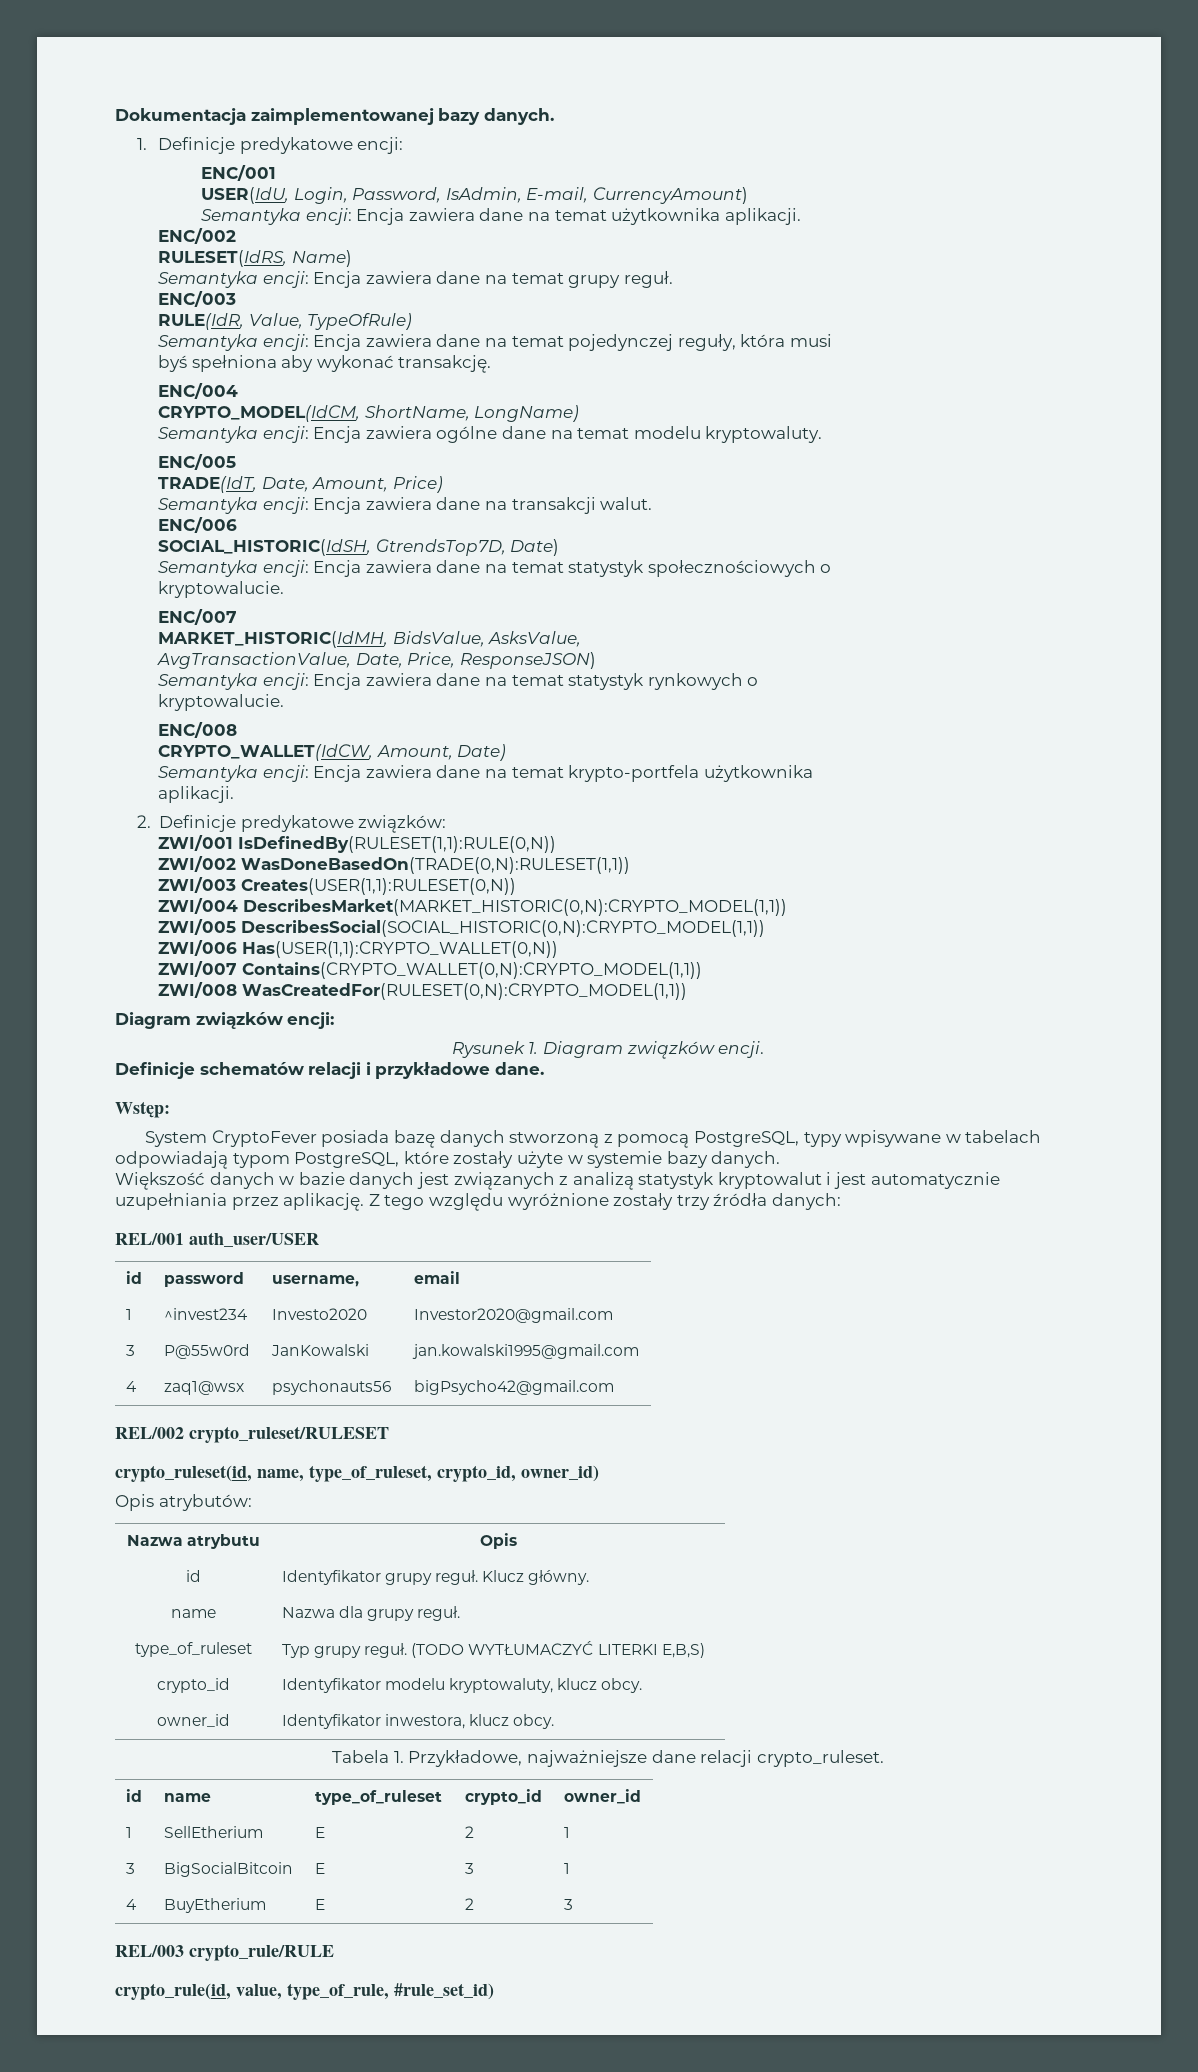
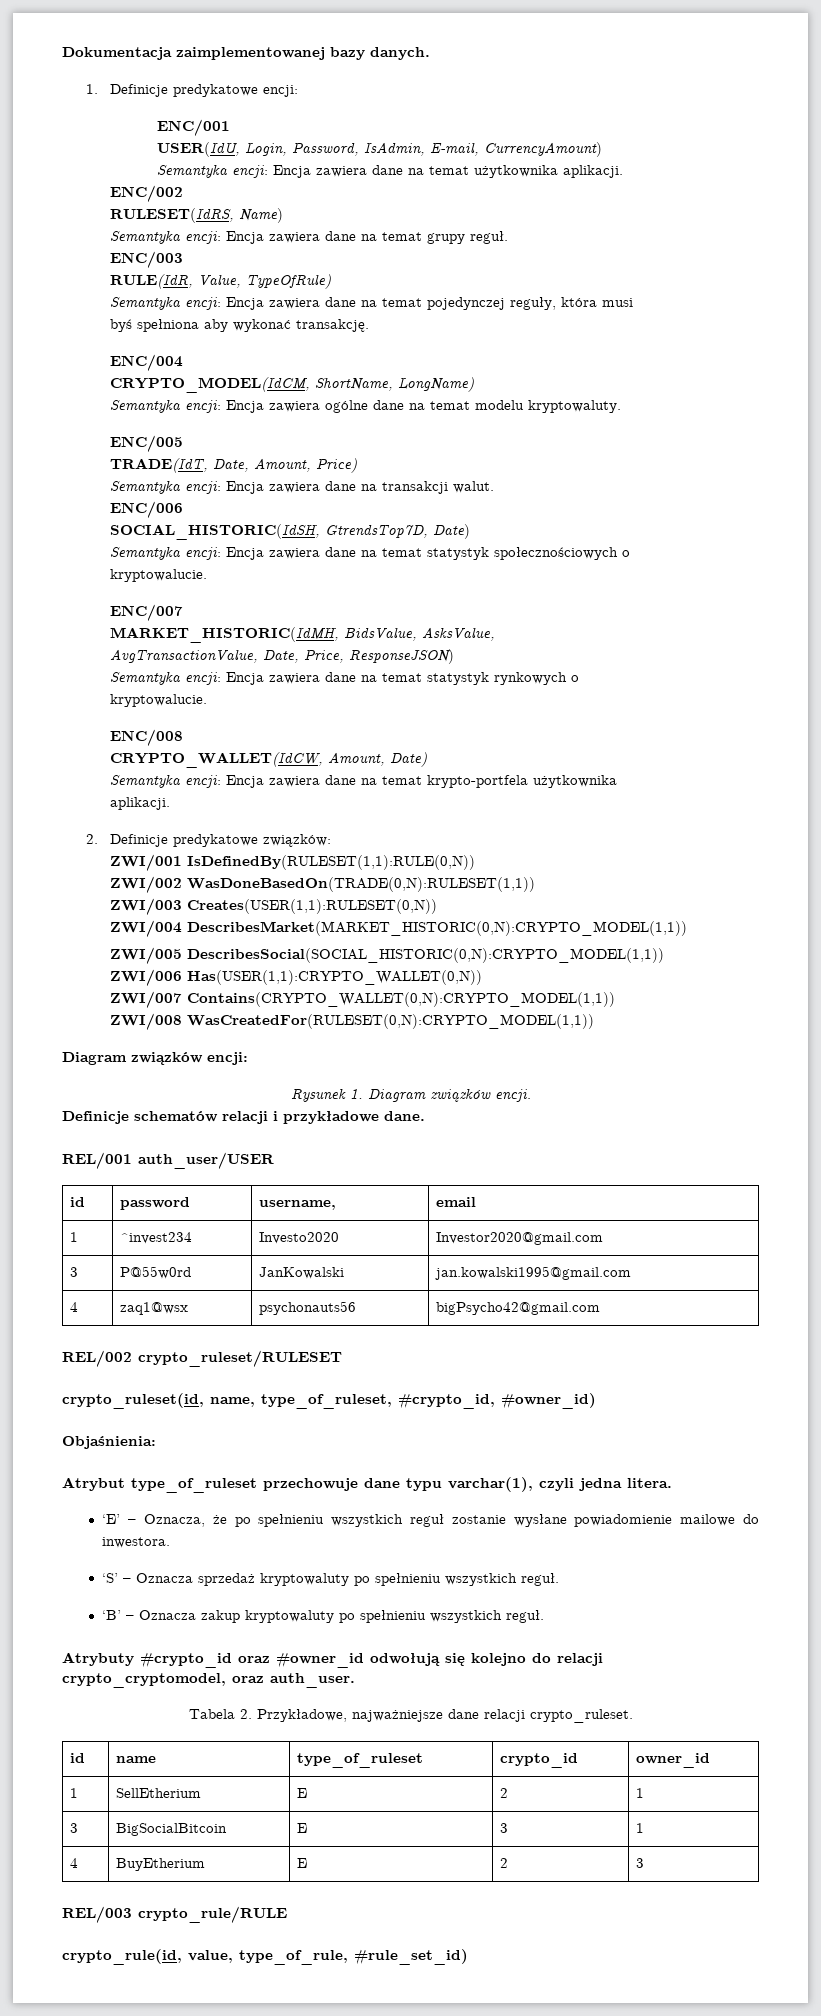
[115,1101,170,1118] [145,1130,1042,1148] [115,1151,781,1169] [115,1172,1000,1190] [115,1193,841,1211] // Wstęp: // System CryptoFever posiada bazę danych stworzoną z pomocą PostgreSQL, typy wpisywane w tabelach odpowiadają typom PostgreSQL, które zostały użyte w systemie bazy danych. // Większość danych w bazie danych jest związanych z analizą statystyk kryptowalut i jest automatycznie uzupełniania przez aplikację. Z tego względu wyróżnione zostały trzy źródła danych: -> (425, 1116) none
[437,1465,599,1482] [115,1494,252,1511] [126,1534,261,1549] [479,1533,517,1549] [186,1570,201,1582] [281,1570,590,1585] [171,1609,216,1618] [281,1606,461,1621] [135,1642,252,1657] [281,1641,705,1658] [157,1678,230,1693] [281,1678,643,1693] [157,1714,230,1727] [281,1714,555,1729] crypto_id, owner_id) // Opis atrybutów: // Nazwa atrybutu | Opis // id | Identyfikator grupy reguł. Klucz główny. // name | Nazwa dla grupy reguł. // type_of_ruleset | Typ grupy reguł. (TODO WYTŁUMACZYĆ LITERKI E,B,S) // crypto_id | Identyfikator modelu kryptowaluty, klucz obcy. // owner_id | Identyfikator inwestora, klucz obcy. -> [398,1393,596,1409] [62,1436,156,1449] [62,1477,672,1493] [102,1514,759,1527] [102,1537,171,1548] [102,1573,560,1586] [102,1610,545,1623] [62,1652,603,1668] [62,1673,355,1688] #crypto_id, #owner_id) // Objaśnienia: // Atrybut type_of_ruleset przechowuje dane typu varchar(1), czyli jedna litera. // ‘E’ – Oznacza, że po spełnieniu wszystkich reguł zostanie wysłane powiadomienie mailowe do inwestora. // ‘S’ – Oznacza sprzedaż kryptowaluty po spełnieniu wszystkich reguł. // ‘B’ – Oznacza zakup kryptowaluty po spełnieniu wszystkich reguł. // Atrybuty #crypto_id oraz #owner_id odwołują się kolejno do relacji crypto_cryptomodel, oraz auth_user.
[393,1751,404,1763] 1. -> [239,1709,252,1719] 2.

